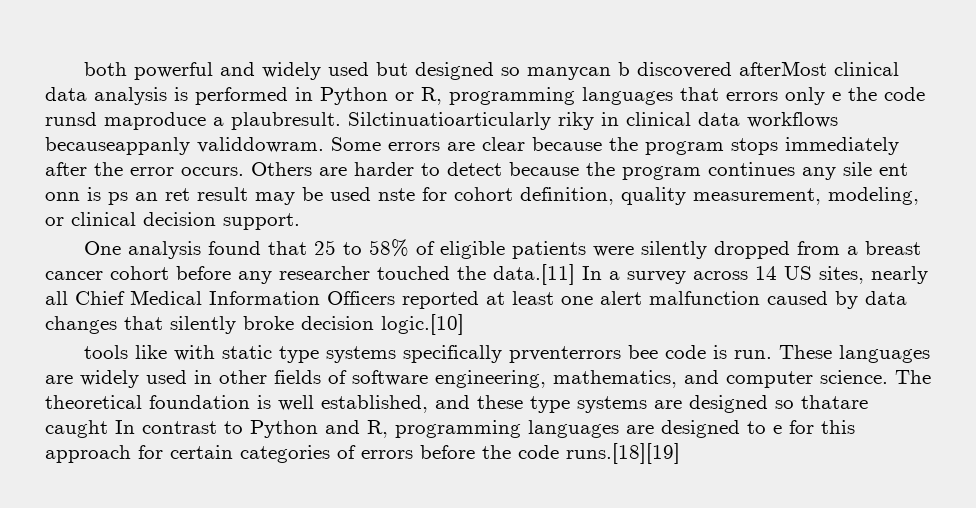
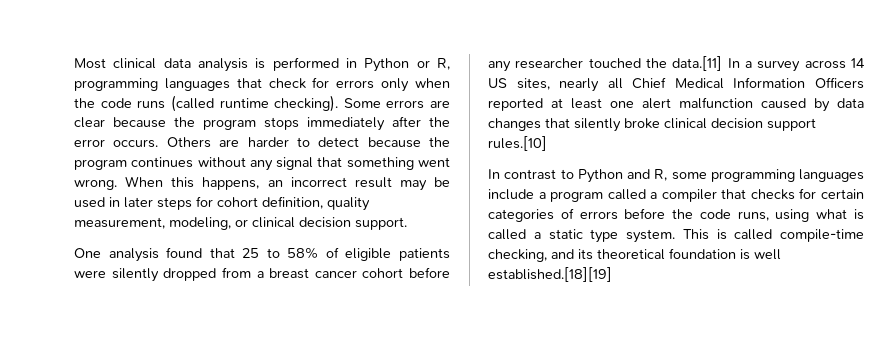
[84,61,828,80] both powerful and widely used but designed so manycan b discovered afterMost -> [74,58,106,69] Most
(719, 94) none -> [268,77,330,89] check for
[832,87,925,101] [45,112,838,130] [45,137,324,155] e the code runsd maproduce a plaubresult. Silctinuatioarticularly riky in clinical data workflows becauseappanly validdowram. -> [414,78,450,88] [74,95,339,112] when the code runs (called runtime checking).
[802,162,908,180] [45,187,190,205] any sile ent onn is ps an ret -> [197,157,450,171] [74,176,347,190] without any signal that something went wrong. When this happens, an incorrect
[378,188,415,201] nste -> [109,197,192,210] in later steps
[301,314,464,335] [84,345,931,363] [45,370,931,388] [45,395,868,413] [45,420,108,438] decision logic.[10] // tools like with static type systems specifically prventerrors bee code is run. These languages are widely used in other fields of software engineering, mathematics, and computer science. The theoretical foundation is well established, and these type systems are designed so thatare caught -> [664,118,816,131] [488,136,547,151] clinical decision support rules.[10] //
[395,420,855,438] [45,445,131,463] programming languages are designed to e for this approach -> [671,169,864,182] [488,189,795,202] some programming languages include a program called a compiler that checks
[566,443,680,464] runs.[18][19] -> [737,209,864,222] [488,229,864,243] [488,248,781,262] [488,267,612,282] runs, using what is called a static type system. This is called compile-time checking, and its theoretical foundation is well established.[18][19]

